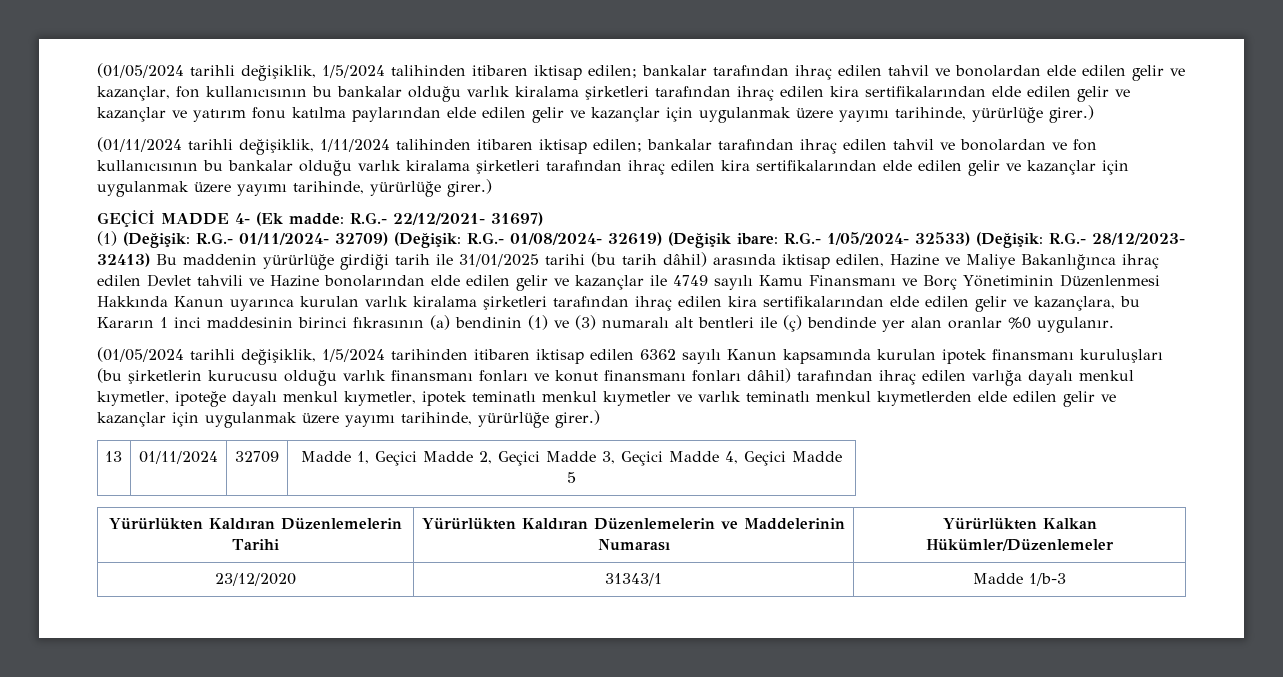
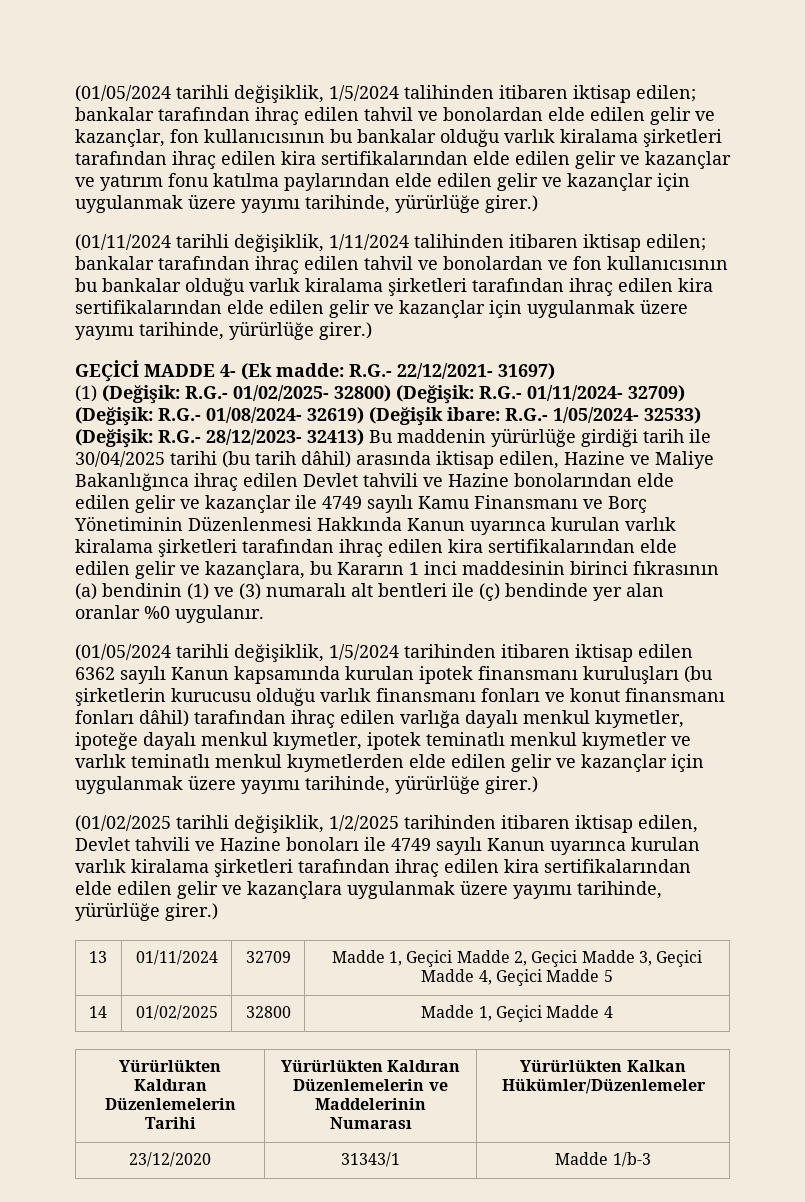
(233, 238) none -> [233,385,522,404] 01/02/2025- 32800) (Değişik: R.G.-
[459,254,539,267] 31/01/2025 -> [75,451,165,467] 30/04/2025
(600, 419) none -> [75,815,698,833] [75,837,700,855] [75,859,691,877] [75,880,662,899] [75,902,218,921] // (01/02/2025 tarihli değişiklik, 1/2/2025 tarihinden itibaren iktisap edilen, Devlet tahvili ve Hazine bonoları ile 4749 sayılı Kanun uyarınca kurulan varlık kiralama şirketleri tarafından ihraç edilen kira sertifikalarından elde edilen gelir ve kazançlara uygulanmak üzere yayımı tarihinde, yürürlüğe girer.)
(576, 477) none -> [88,1006,107,1018] [135,1005,218,1020] [245,1006,291,1018] [421,1005,613,1022] // 14 | 01/02/2025 | 32800 | Madde 1, Geçici Madde 4

